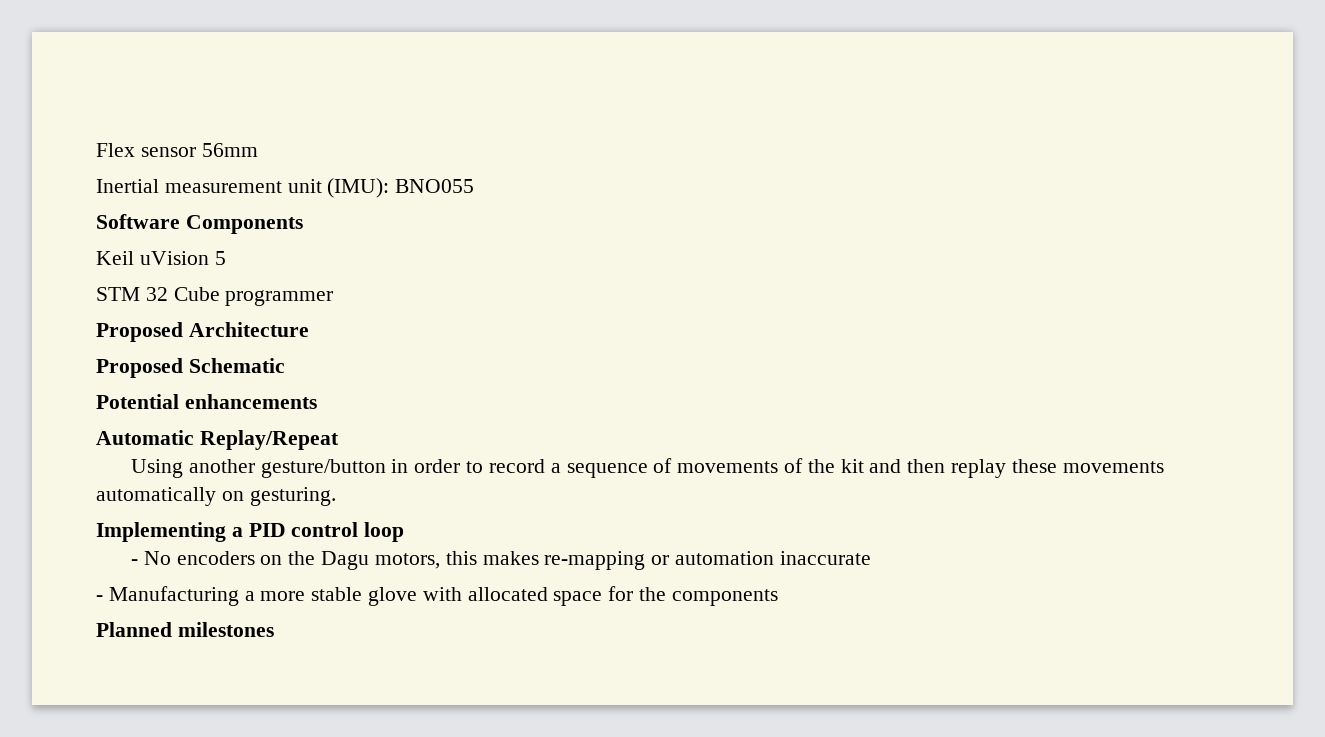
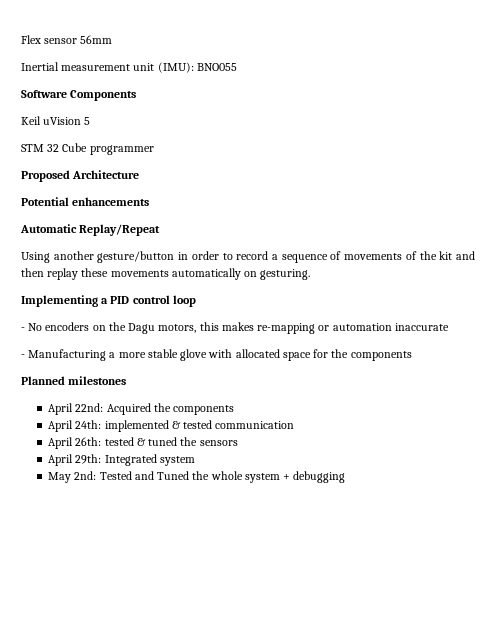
[96,358,285,378] // Proposed Schematic -> (140, 174) none
(274, 629) none -> [48,403,235,415] [48,420,295,432] [48,437,238,449] [48,454,195,466] [48,471,346,483] // April 22nd: Acquired the components // April 24th: implemented & tested communication // April 26th: tested & tuned the sensors // April 29th: Integrated system // May 2nd: Tested and Tuned the whole system + debugging

